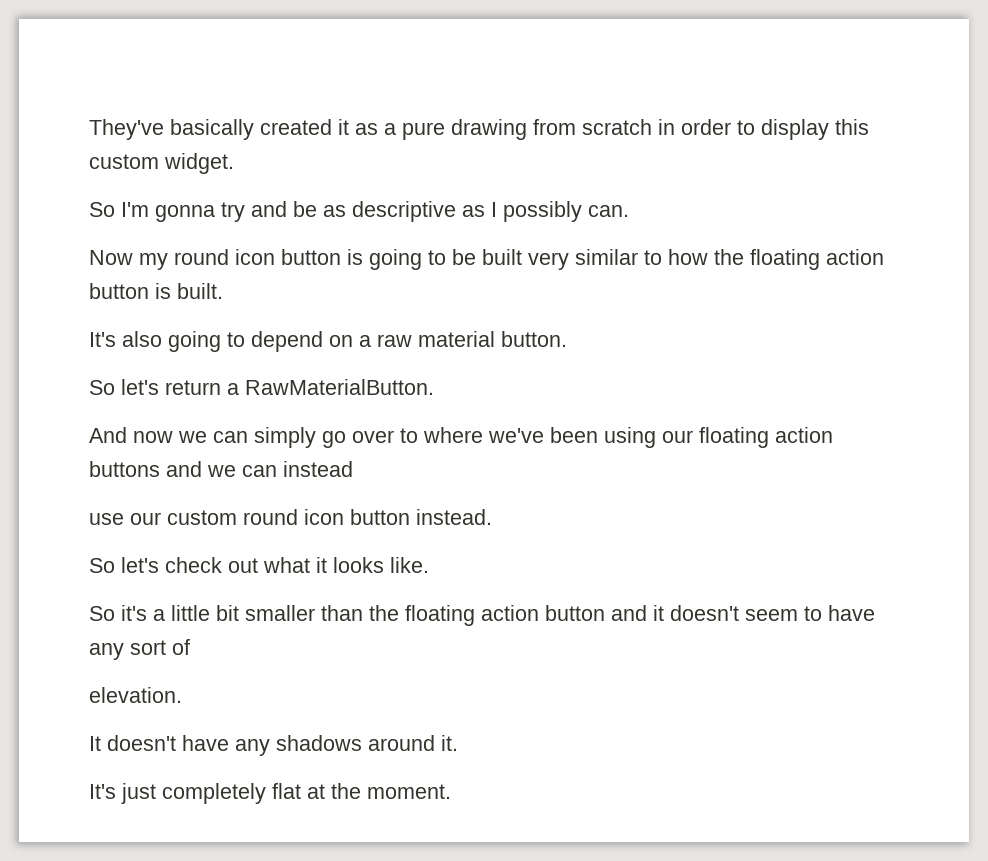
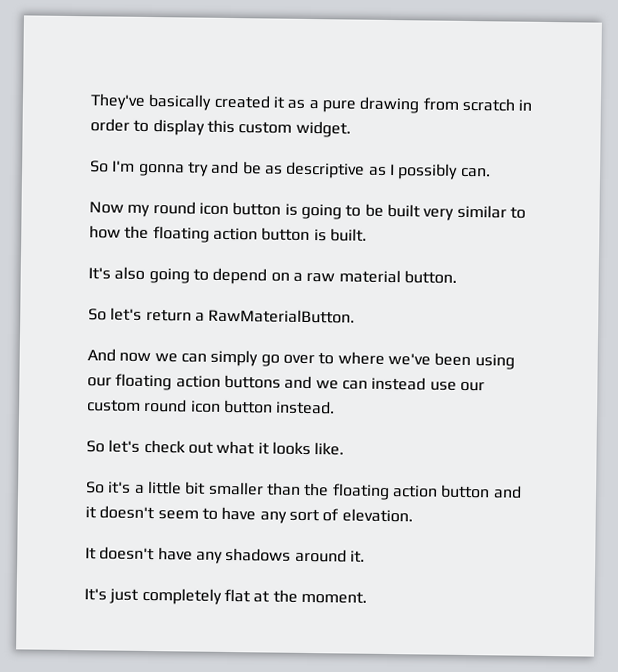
(353, 469) // -> (427, 383) none
(190, 647) // -> (340, 515) none

